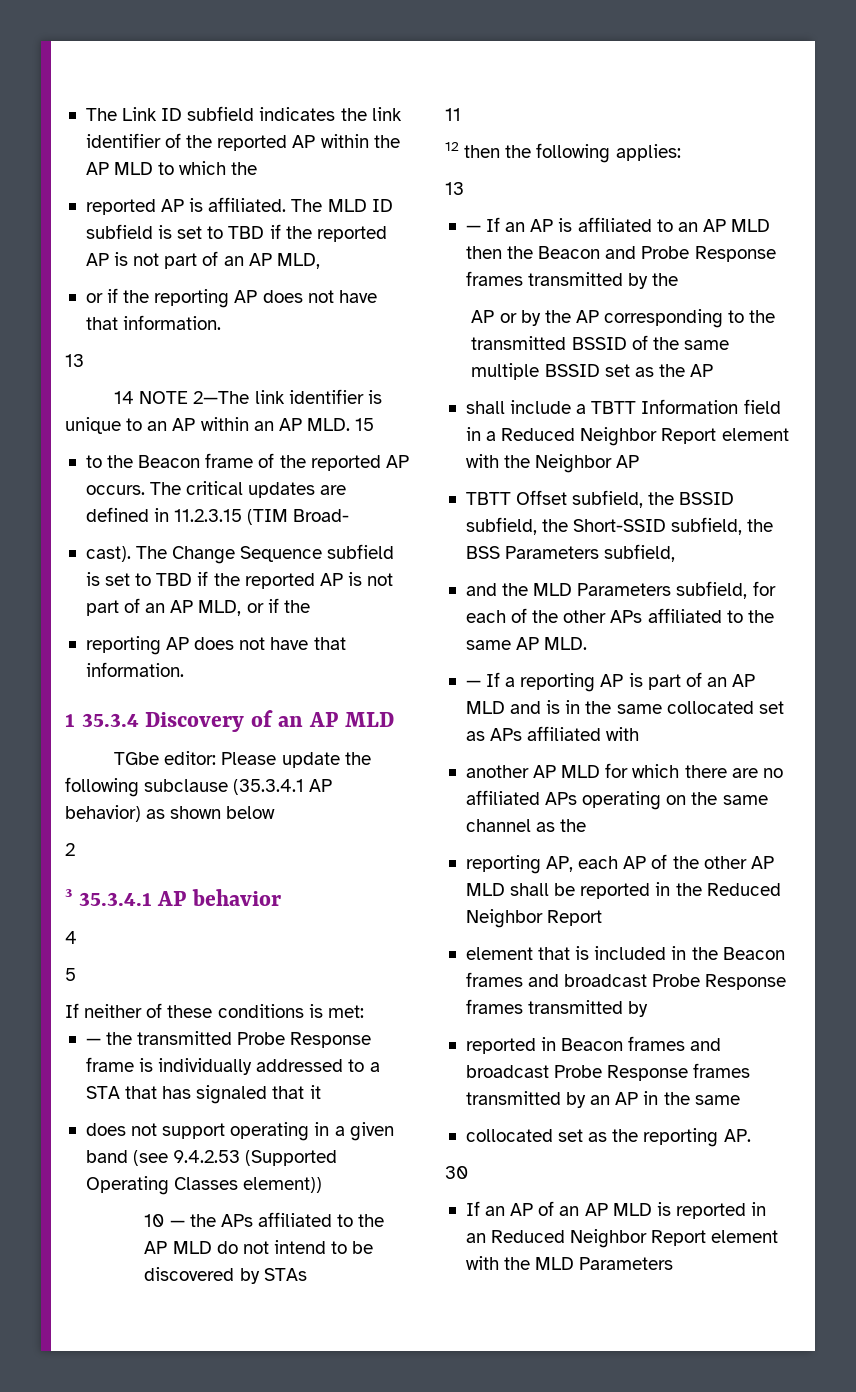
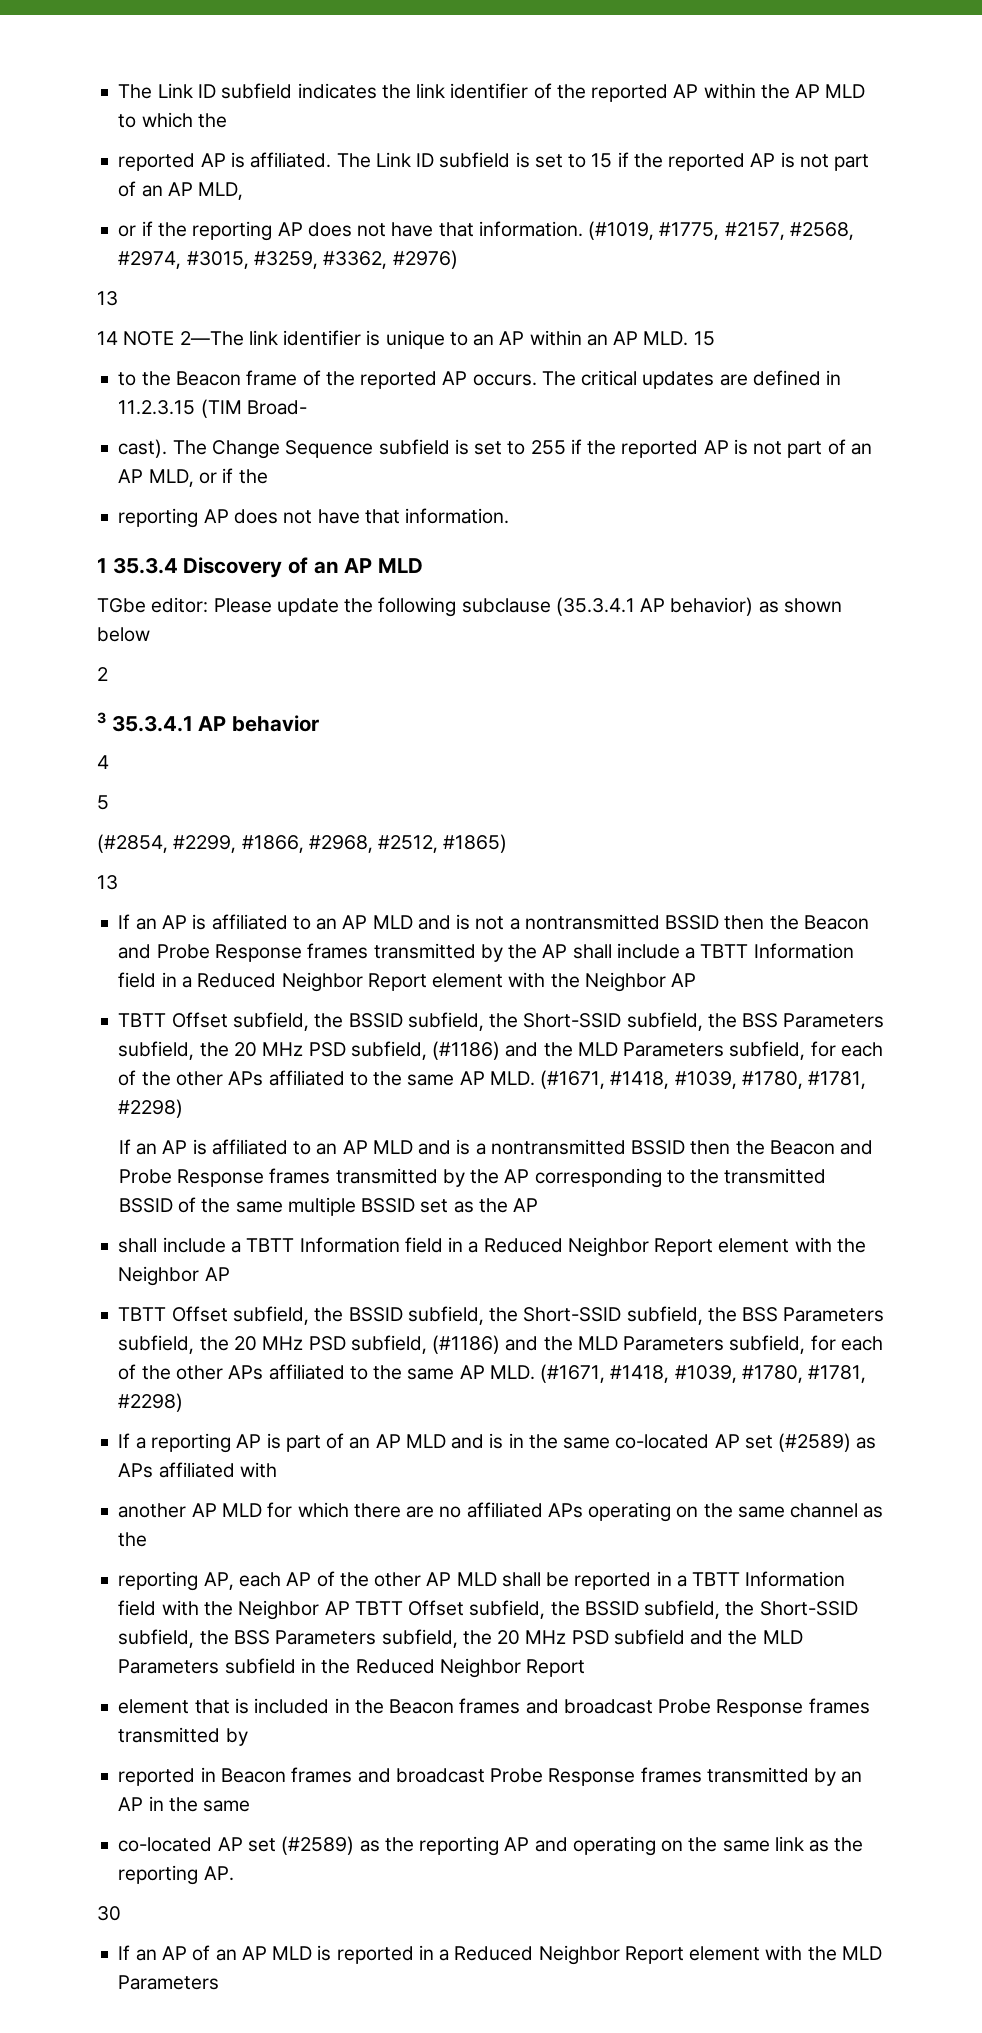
[327,199,367,212] MLD -> [375,152,411,167] Link
[228,226,265,239] TBD -> [591,153,613,168] 15
(222, 322) none -> [588,221,854,240] [118,250,458,269] (#1019, #1775, #2157, #2568, #2974, #3015, #3259, #3362, #2976)
[156,573,193,586] TBD -> [530,440,566,455] 255
[65,1003,364,1018] [85,1031,372,1048] [85,1057,380,1075] [85,1085,321,1104] [85,1122,394,1141] [85,1150,338,1166] [85,1176,323,1195] [144,1212,385,1227] [144,1240,374,1254] [144,1267,307,1284] [445,108,461,121] [445,142,681,163] [445,182,464,195] [465,217,771,232] If neither of these conditions is met: // — the transmitted Probe Response frame is individually addressed to a STA that has signaled that it // does not support operating in a given band (see 9.4.2.53 (Supported Operating Classes element)) // 10 — the APs affiliated to the AP MLD do not intend to be discovered by STAs // 11 // 12 then the following applies: // 13 // — If an AP is affiliated to an AP MLD -> [97,834,508,853] [97,875,118,890] [118,914,720,930] (#2854, #2299, #1866, #2968, #2512, #1865) // 13 // If an AP is affiliated to an AP MLD and is not a nontransmitted BSSID
[471,310,517,323] // AP or -> [542,943,854,959] [118,972,697,992] [118,1012,885,1031] [118,1041,883,1060] [118,1070,867,1089] [118,1099,184,1118] [118,1139,874,1155] [118,1168,438,1187] AP shall include a TBTT Information field in a Reduced Neighbor Report element with the Neighbor AP // TBTT Offset subfield, the BSSID subfield, the Short-SSID subfield, the BSS Parameters subfield, the 20 MHz PSD subfield, (#1186) and the MLD Parameters subfield, for each of the other APs affiliated to the same AP MLD. (#1671, #1418, #1039, #1780, #1781, #2298) // If an AP is affiliated to an AP MLD and is a nontransmitted BSSID then the Beacon and Probe Response frames transmitted
(676, 553) // -> [199,1335,501,1354] the 20 MHz PSD subfield, (#1186)
[465,680,481,687] // — -> [540,1364,867,1383] [118,1393,184,1412] (#1671, #1418, #1039, #1780, #1781, #2298) //
[666,701,784,714] collocated set -> [615,1433,852,1452] co-located AP set (#2589)
(671, 889) none -> [676,1571,846,1587] [118,1600,858,1620] [118,1629,803,1648] [118,1658,316,1674] a TBTT Information field with the Neighbor AP TBTT Offset subfield, the BSSID subfield, the Short-SSID subfield, the BSS Parameters subfield, the 20 MHz PSD subfield and the MLD Parameters subfield in
[465,1129,584,1142] collocated set -> [118,1836,804,1856] co-located AP set (#2589) as the reporting AP and operating on the same link
[465,1233,486,1243] an -> [439,1949,450,1961] a

